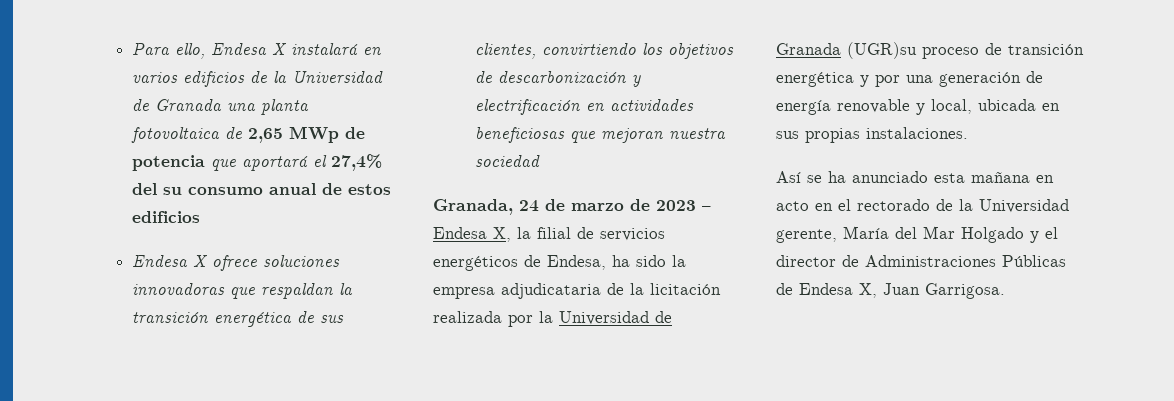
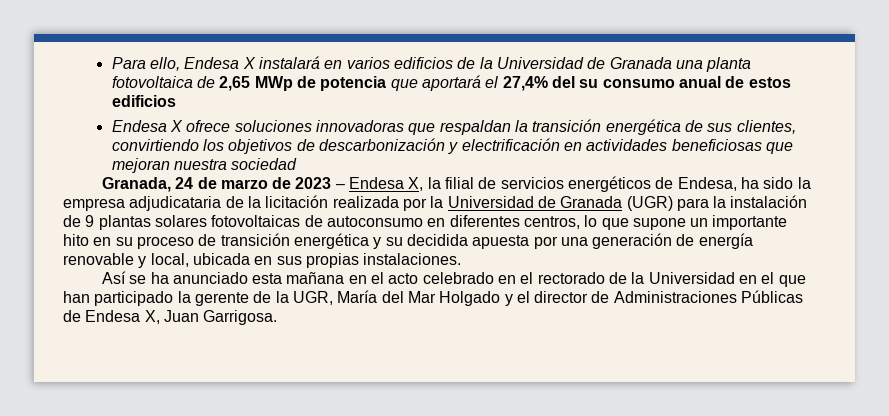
[847,42,917,59] (UGR)su -> [626,195,808,211] [63,215,788,230] [63,234,133,246] (UGR) para la instalación de 9 plantas solares fotovoltaicas de autoconsumo en diferentes centros, lo que supone un importante hito en su
(869, 81) none -> [385,234,530,249] su decidida apuesta
[776,201,809,211] acto -> [371,272,494,284] el acto celebrado
[776,229,837,243] gerente, -> [738,272,806,287] [63,291,333,306] en el que han participado la gerente de la UGR,

